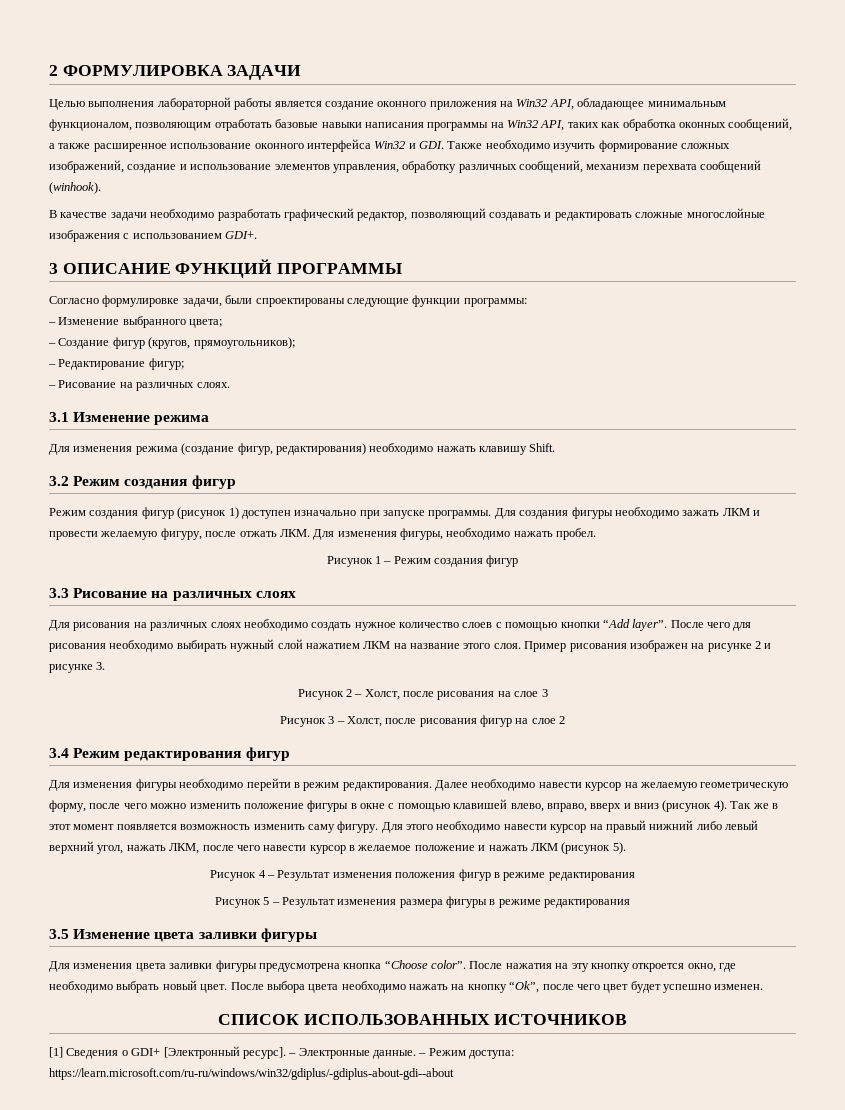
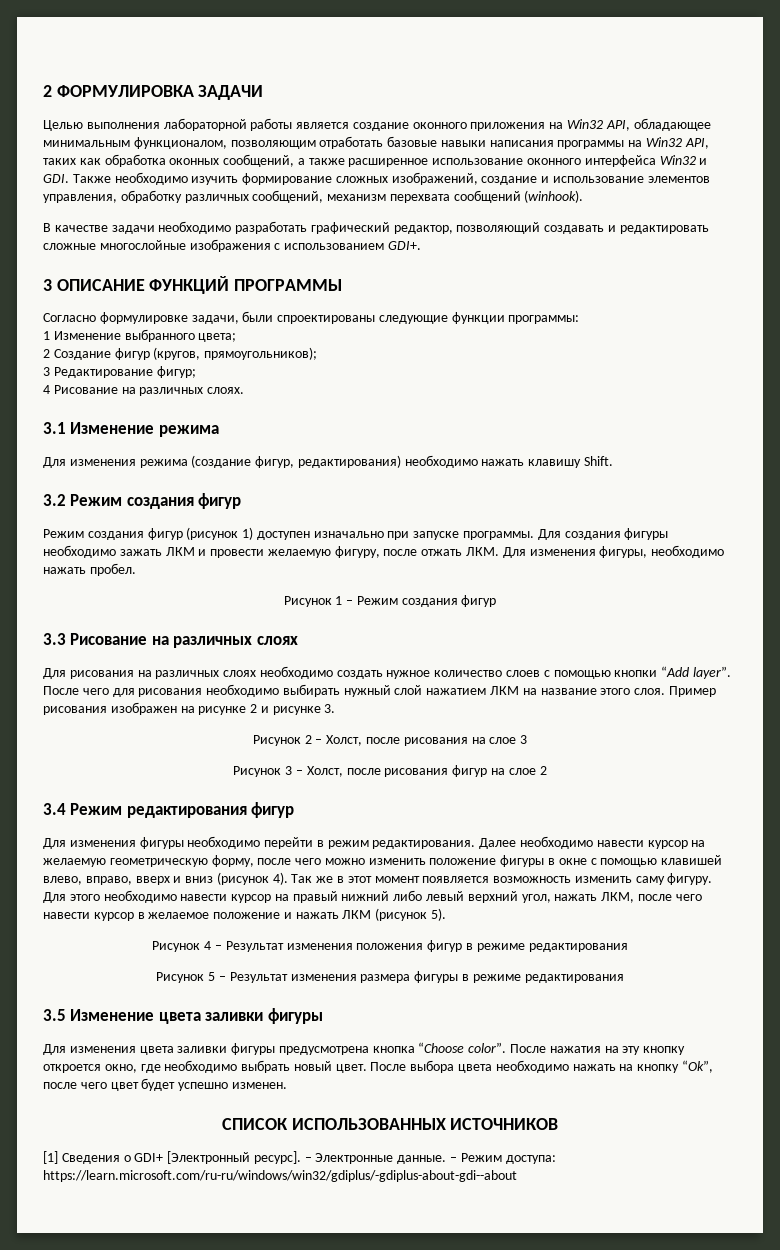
[48,322,56,325] – -> [43,331,50,340] 1
[48,343,56,346] – -> [43,349,50,358] 2
[48,364,56,367] – -> [43,367,50,376] 3
[48,385,56,388] – -> [43,385,50,394] 4

